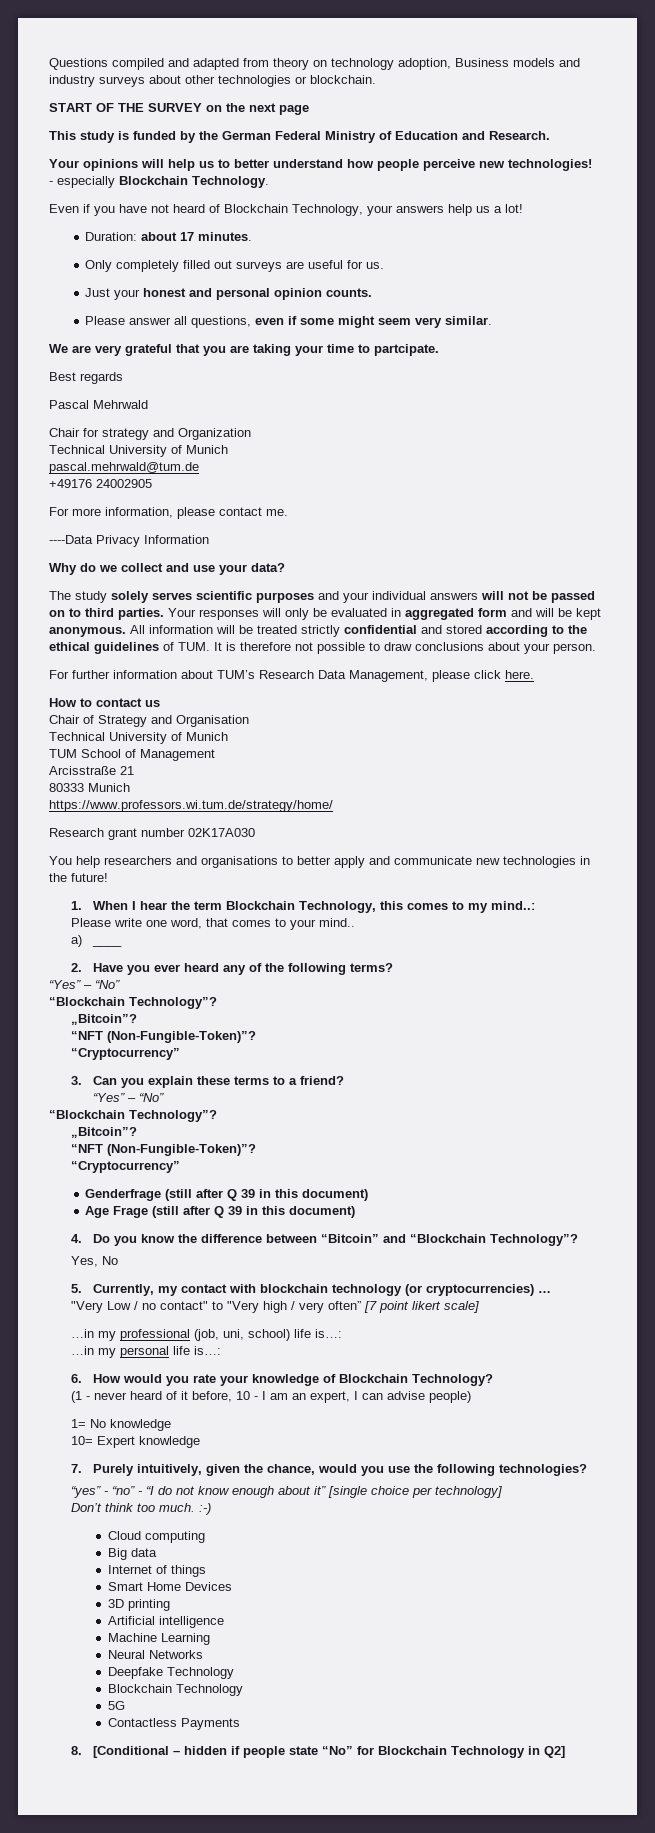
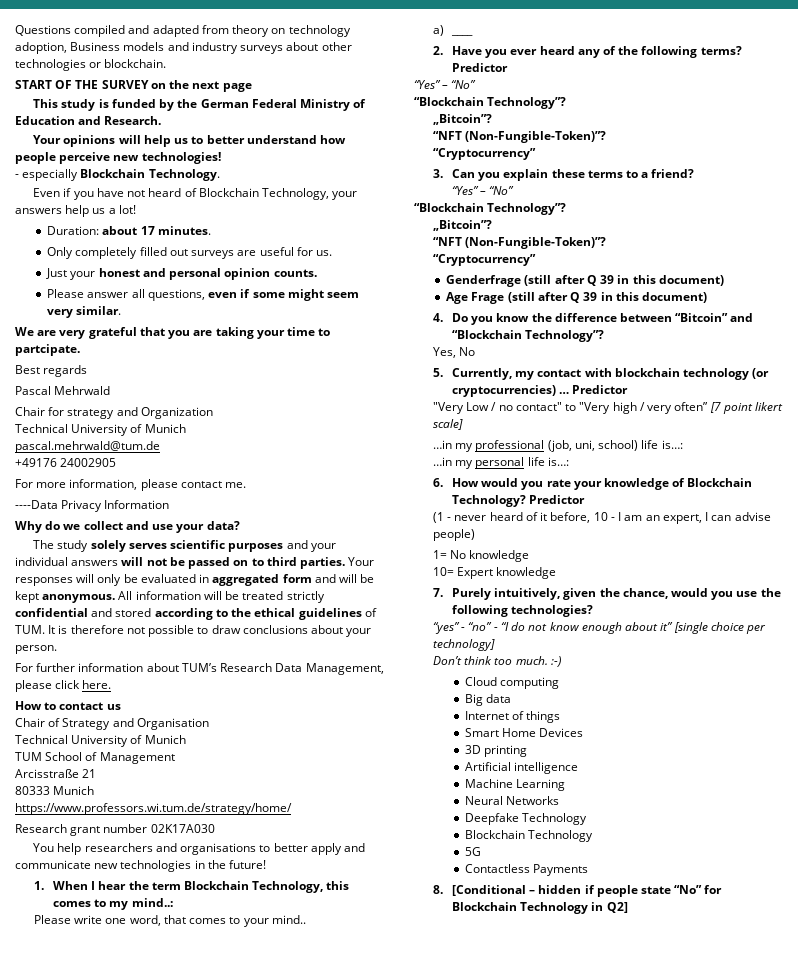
(394, 967) none -> [451,63,508,72] Predictor
(552, 1292) none -> [572,385,629,394] Predictor
(494, 1380) none -> [529,495,586,504] Predictor

